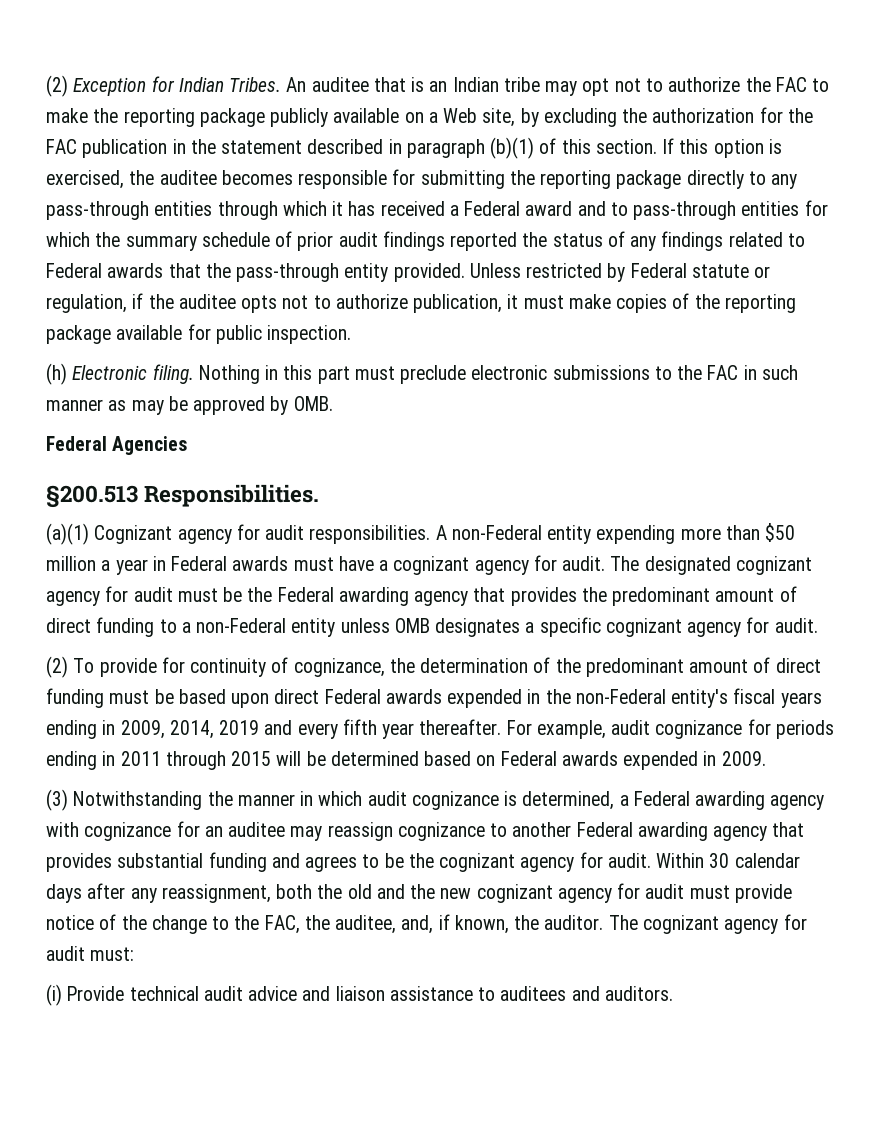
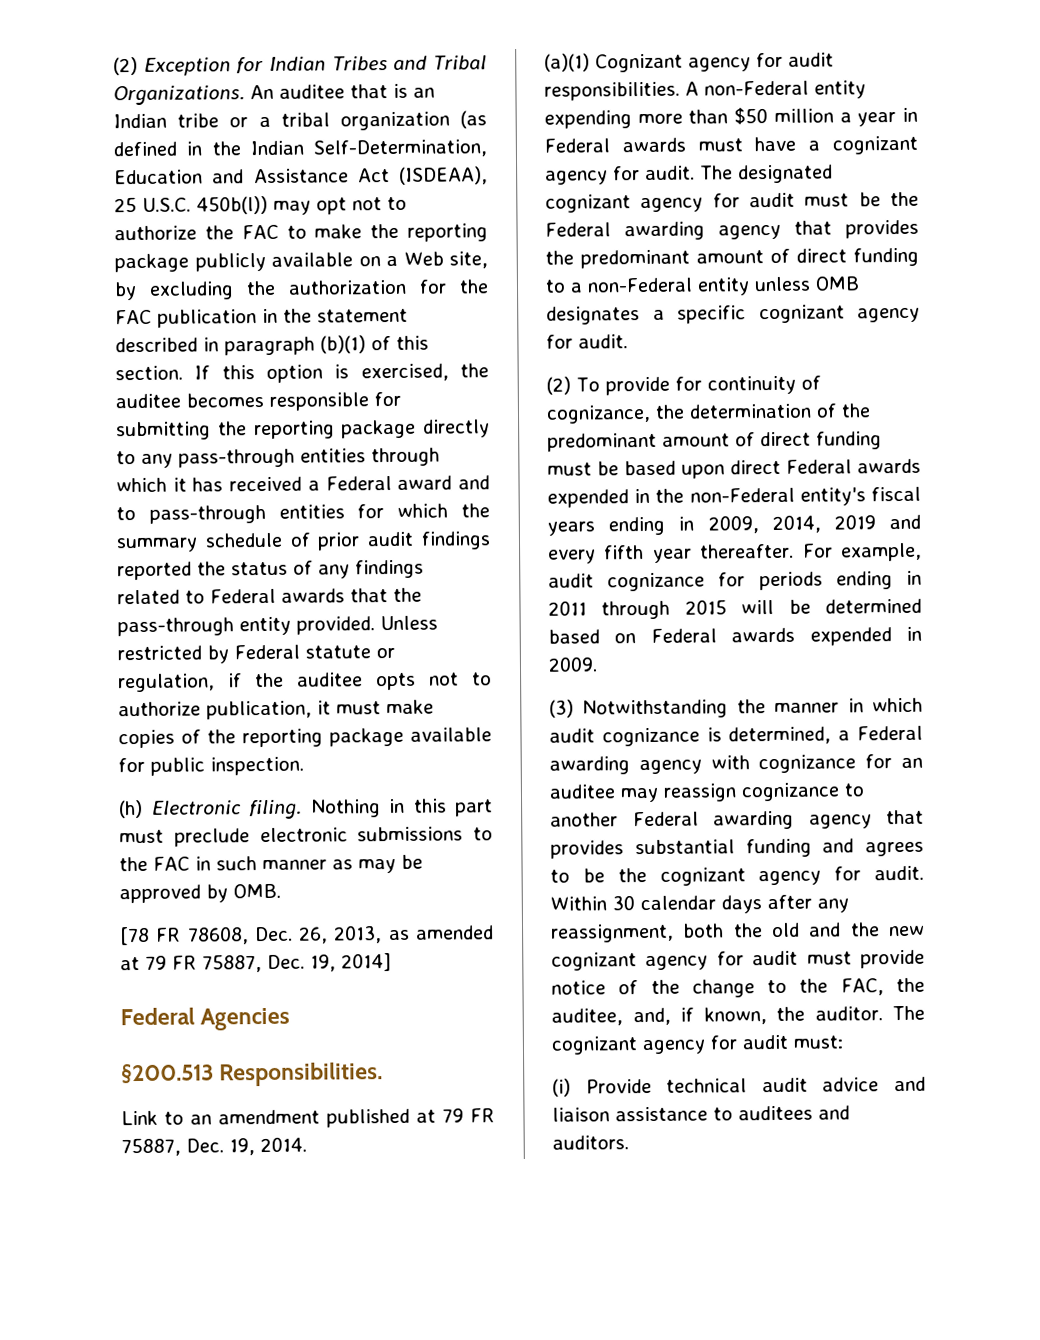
[229,77,282,92] Tribes. -> [331,55,488,71] [113,85,245,106] Tribes and Tribal Organizations.
(540, 84) none -> [229,110,487,131] [113,139,487,158] [114,166,488,185] [114,195,268,215] or a tribal organization (as defined in the Indian Self-Determination, Education and Assistance Act (ISDEAA), 25 U.S.C. 450b(l))
[46,436,188,455] [46,484,320,508] Federal Agencies // §200.513 Responsibilities. -> [120,925,494,946] [120,953,392,973] [120,1007,291,1031] [121,1062,384,1087] [121,1108,495,1128] [121,1136,307,1157] [78 FR 78608, Dec. 26, 2013, as amended at 79 FR 75887, Dec. 19, 2014] // Federal Agencies // §200.513 Responsibilities. // Link to an amendment published at 79 FR 75887, Dec. 19, 2014.

